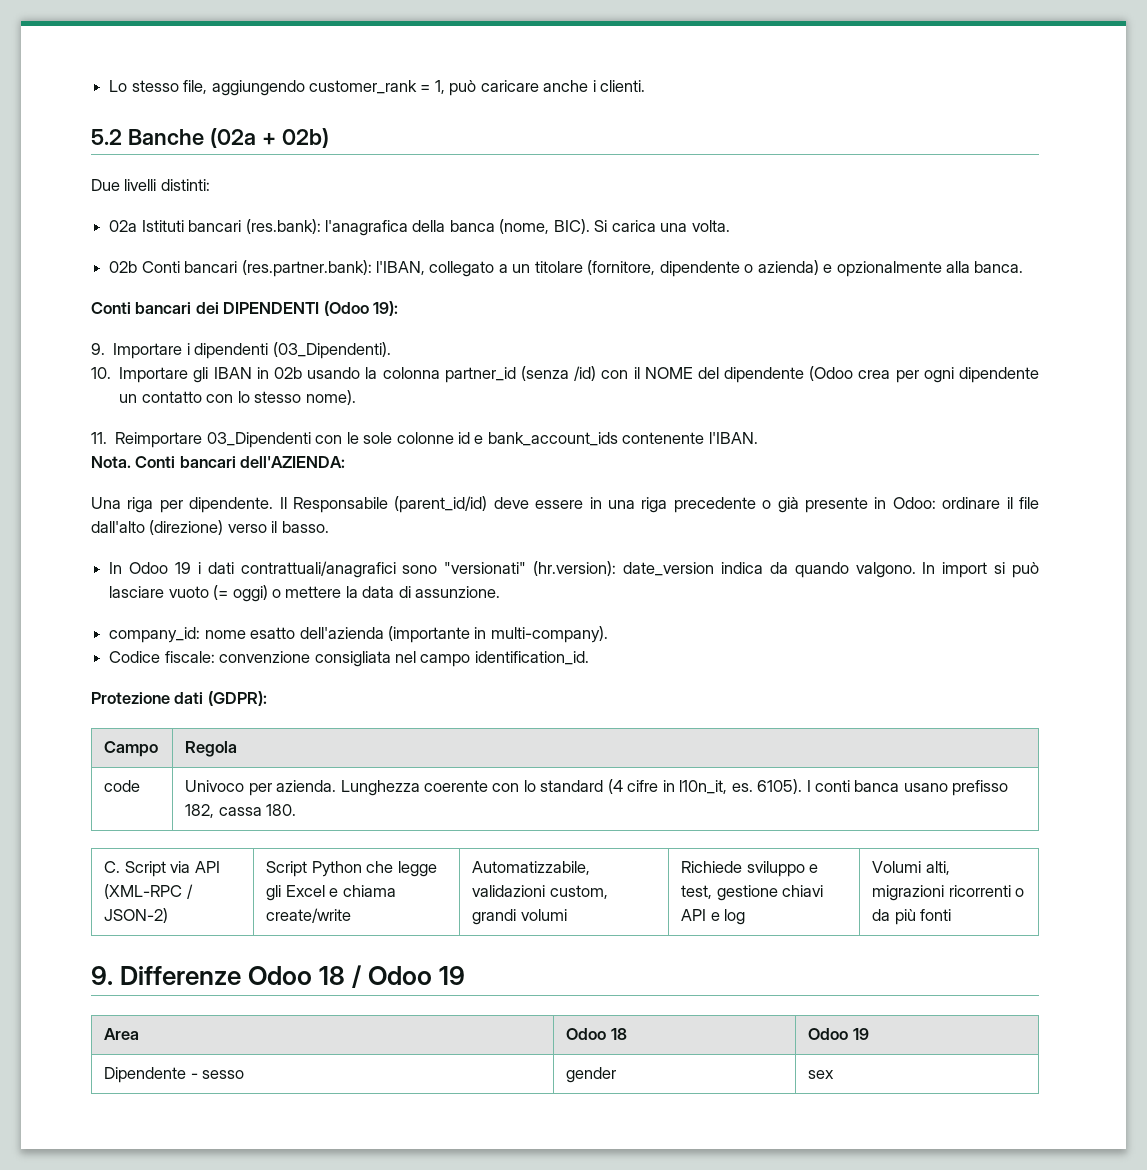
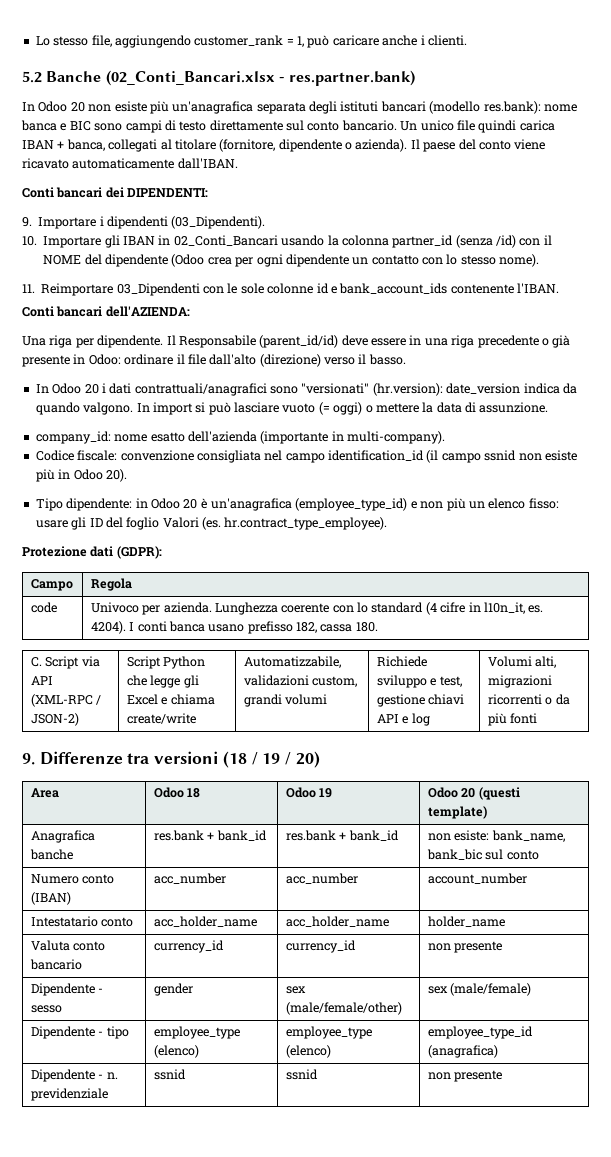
[209,128,329,148] [91,179,210,191] [109,219,730,236] [109,260,1024,277] (02a + 02b) // Due livelli distinti: // 02a Istituti bancari (res.bank): l'anagrafica della banca (nome, BIC). Si carica una volta. // 02b Conti bancari (res.partner.bank): l'IBAN, collegato a un titolare (fornitore, dipendente o azienda) e opzionalmente alla banca. -> [105,70,416,86] [22,101,577,114] [21,120,555,133] [22,139,546,152] [22,158,238,169] (02_Conti_Bancari.xlsx - res.partner.bank) // In Odoo 20 non esiste più un'anagrafica separata degli istituti bancari (modello res.bank): nome banca e BIC sono campi di testo direttamente sul conto bancario. Un unico file quindi carica IBAN + banca, collegati al titolare (fornitore, dipendente o azienda). Il paese del conto viene ricavato automaticamente dall'IBAN.
[223,301,399,316] DIPENDENTI (Odoo 19): -> [127,188,209,197] DIPENDENTI:
[274,367,302,379] 02b -> [173,235,278,246] 02_Conti_Bancari
[91,456,131,468] Nota. -> (559, 288) none
[174,562,191,574] 19 -> [84,384,99,394] 20
[474,651,589,665] identification_id. -> [328,450,577,463] [35,469,127,482] [35,498,559,511] [35,517,388,530] identification_id (il campo ssnid non esiste più in Odoo 20). // Tipo dipendente: in Odoo 20 è un'anagrafica (employee_type_id) e non più un elenco fisso: usare gli ID del foglio Valori (es. hr.contract_type_employee).
[757,779,803,794] 6105). -> [90,621,126,634] 4204).
[248,965,466,988] Odoo 18 / Odoo 19 -> [127,751,320,768] tra versioni (18 / 19 / 20)
(869, 1034) none -> [427,787,520,800] [427,806,487,819] [30,830,95,843] [29,849,73,860] [153,830,267,841] [285,830,399,841] [427,830,565,842] [426,849,539,860] [30,874,115,884] [30,892,71,905] [153,873,226,884] [285,873,358,884] [427,873,527,884] [30,916,134,927] [153,916,257,927] [285,916,389,927] [427,916,505,927] [30,940,106,951] [29,959,82,970] [153,940,224,953] [285,940,356,953] [427,941,503,953] | Odoo 20 (questi template) // Anagrafica banche | res.bank + bank_id | res.bank + bank_id | non esiste: bank_name, bank_bic sul conto // Numero conto (IBAN) | acc_number | acc_number | account_number // Intestatario conto | acc_holder_name | acc_holder_name | holder_name // Valuta conto bancario | currency_id | currency_id | non presente
(835, 1074) none -> [285,1002,402,1015] [427,983,532,996] [30,1026,129,1039] [153,1026,240,1039] [153,1045,199,1058] [285,1026,372,1039] [285,1045,331,1058] [427,1026,533,1039] [427,1045,498,1058] [30,1069,118,1082] [30,1088,108,1101] [153,1069,186,1080] [285,1069,318,1080] [427,1070,503,1082] (male/female/other) | sex (male/female) // Dipendente - tipo | employee_type (elenco) | employee_type (elenco) | employee_type_id (anagrafica) // Dipendente - n. previdenziale | ssnid | ssnid | non presente

